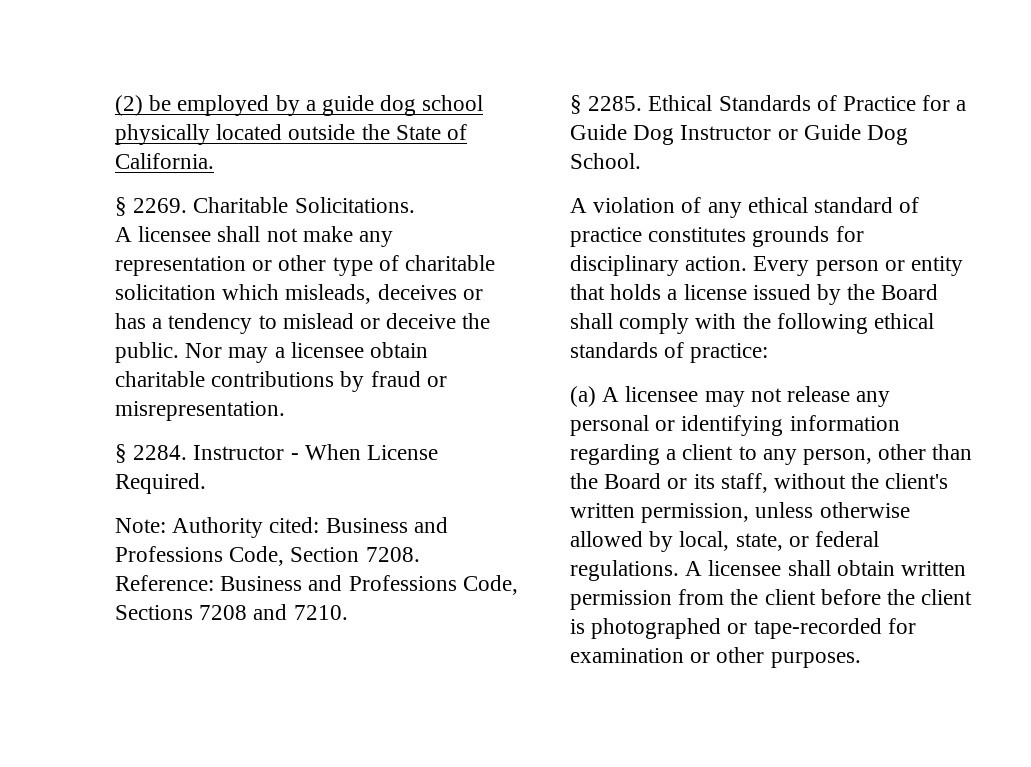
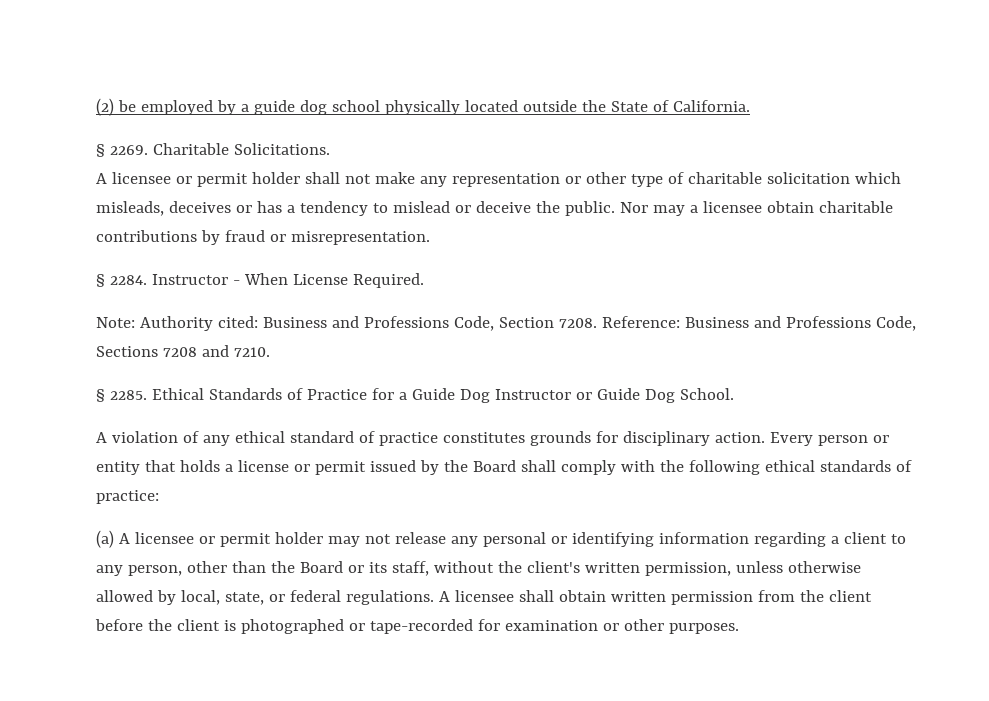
(212, 234) none -> [175,172,300,187] or permit holder
(747, 292) none -> [293,461,366,475] or permit
(699, 394) none -> [198,532,323,547] or permit holder

